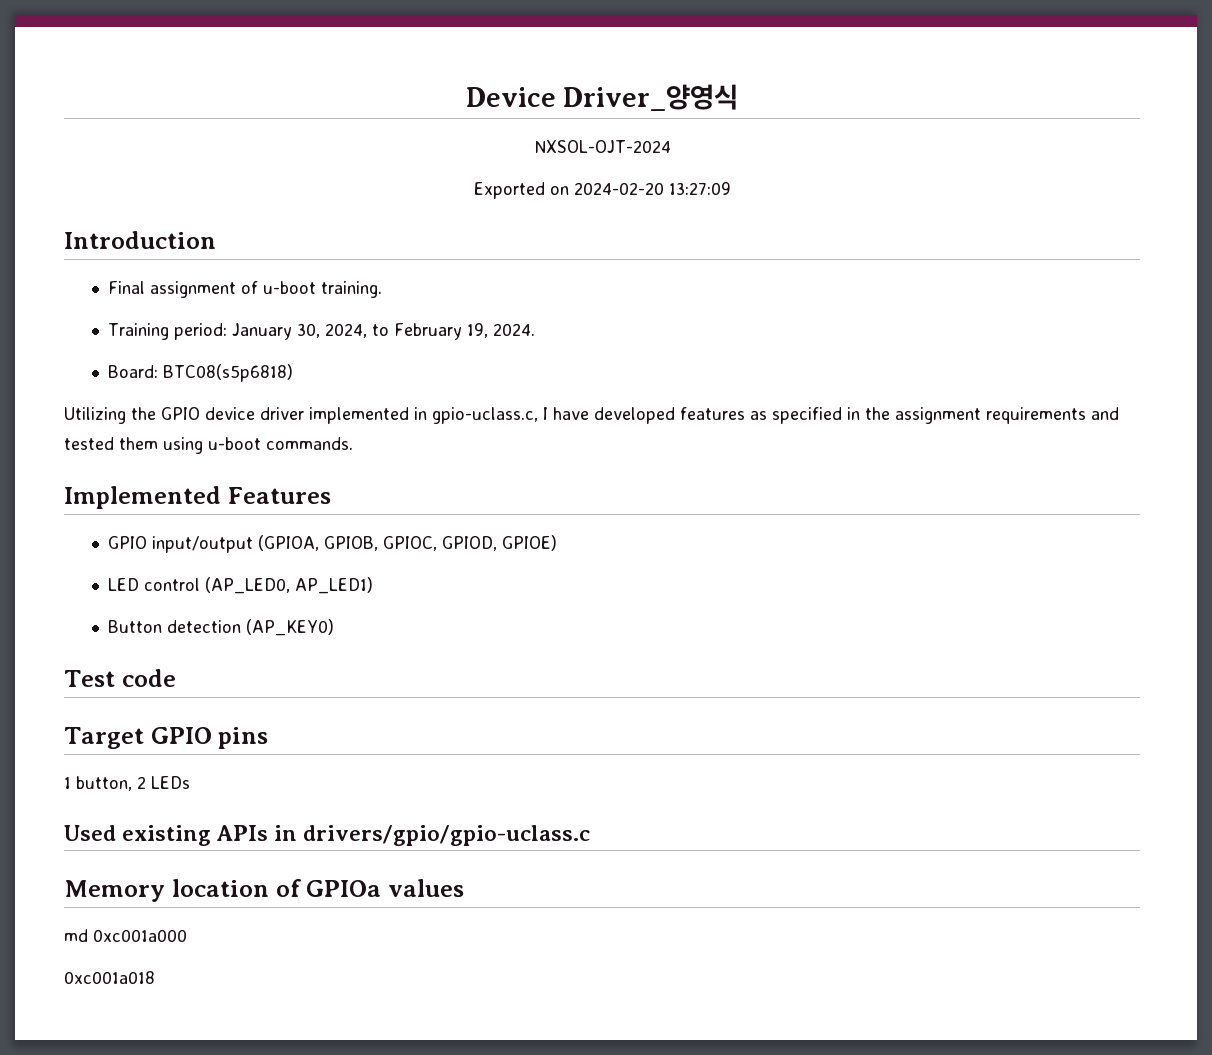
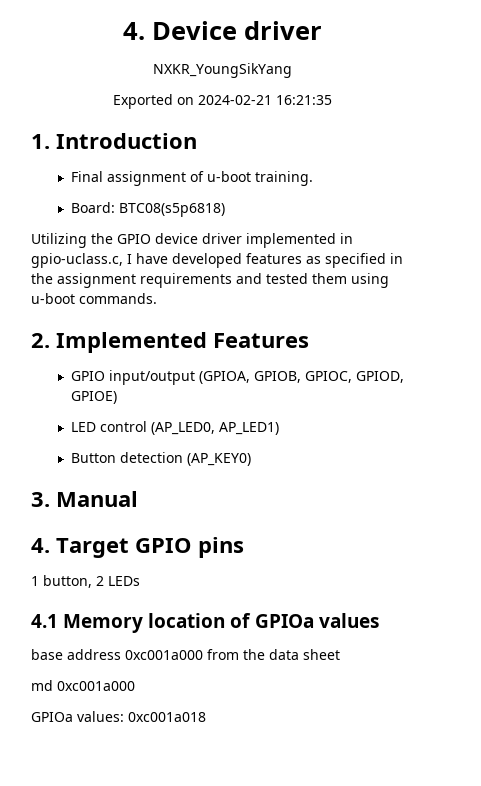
[465,84,739,111] [533,140,671,153] Device Driver_양영식 // NXSOL-OJT-2024 -> [123,21,322,40] [153,63,292,78] 4. Device driver // NXKR_YoungSikYang
[573,182,731,195] 2024-02-20 13:27:09 // -> [198,95,332,105] [31,134,50,149] 2024-02-21 16:21:35 // 1.
[108,323,536,340] // Training period: January 30, 2024, to February 19, 2024. -> (313, 178) none
(353, 443) none -> [31,333,50,348] 2.
[64,669,176,687] Test code // -> [31,491,138,507] [31,538,50,553] 3. Manual // 4.
[64,825,591,846] Used existing APIs in drivers/gpio/gpio-uclass.c // -> [31,614,58,628] 4.1
(464, 888) none -> [31,649,340,660] // base address 0xc001a000 from the data sheet
(187, 935) none -> [31,711,124,722] GPIOa values:

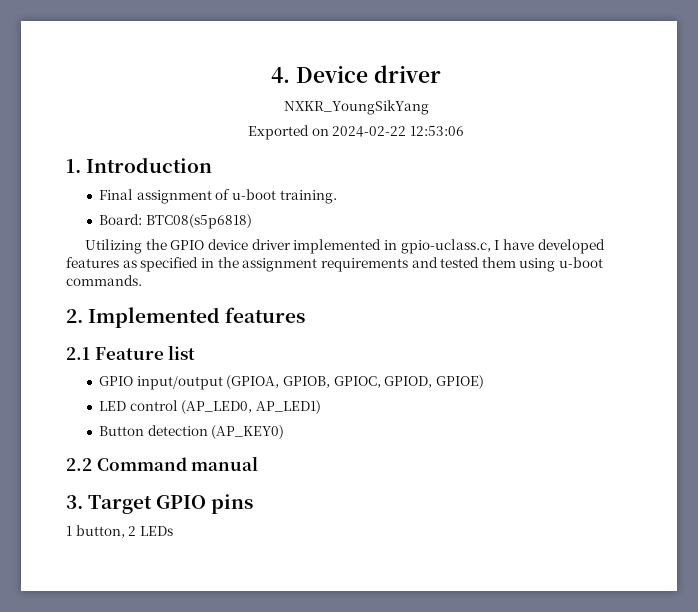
[198,95,332,105] 2024-02-21 16:21:35 -> [332,126,464,137] 2024-02-22 12:53:06
[213,333,309,348] Features -> [225,307,306,323] [66,345,196,360] features // 2.1 Feature list
(251, 459) none -> [66,456,259,471] // 2.2 Command manual
[56,491,138,507] [31,538,50,553] Manual // 4. -> (83, 502) none
[31,613,379,633] [31,649,340,660] [31,680,135,691] [31,711,206,722] // 4.1 Memory location of GPIOa values // base address 0xc001a000 from the data sheet // md 0xc001a000 // GPIOa values: 0xc001a018 -> (173, 531) none

